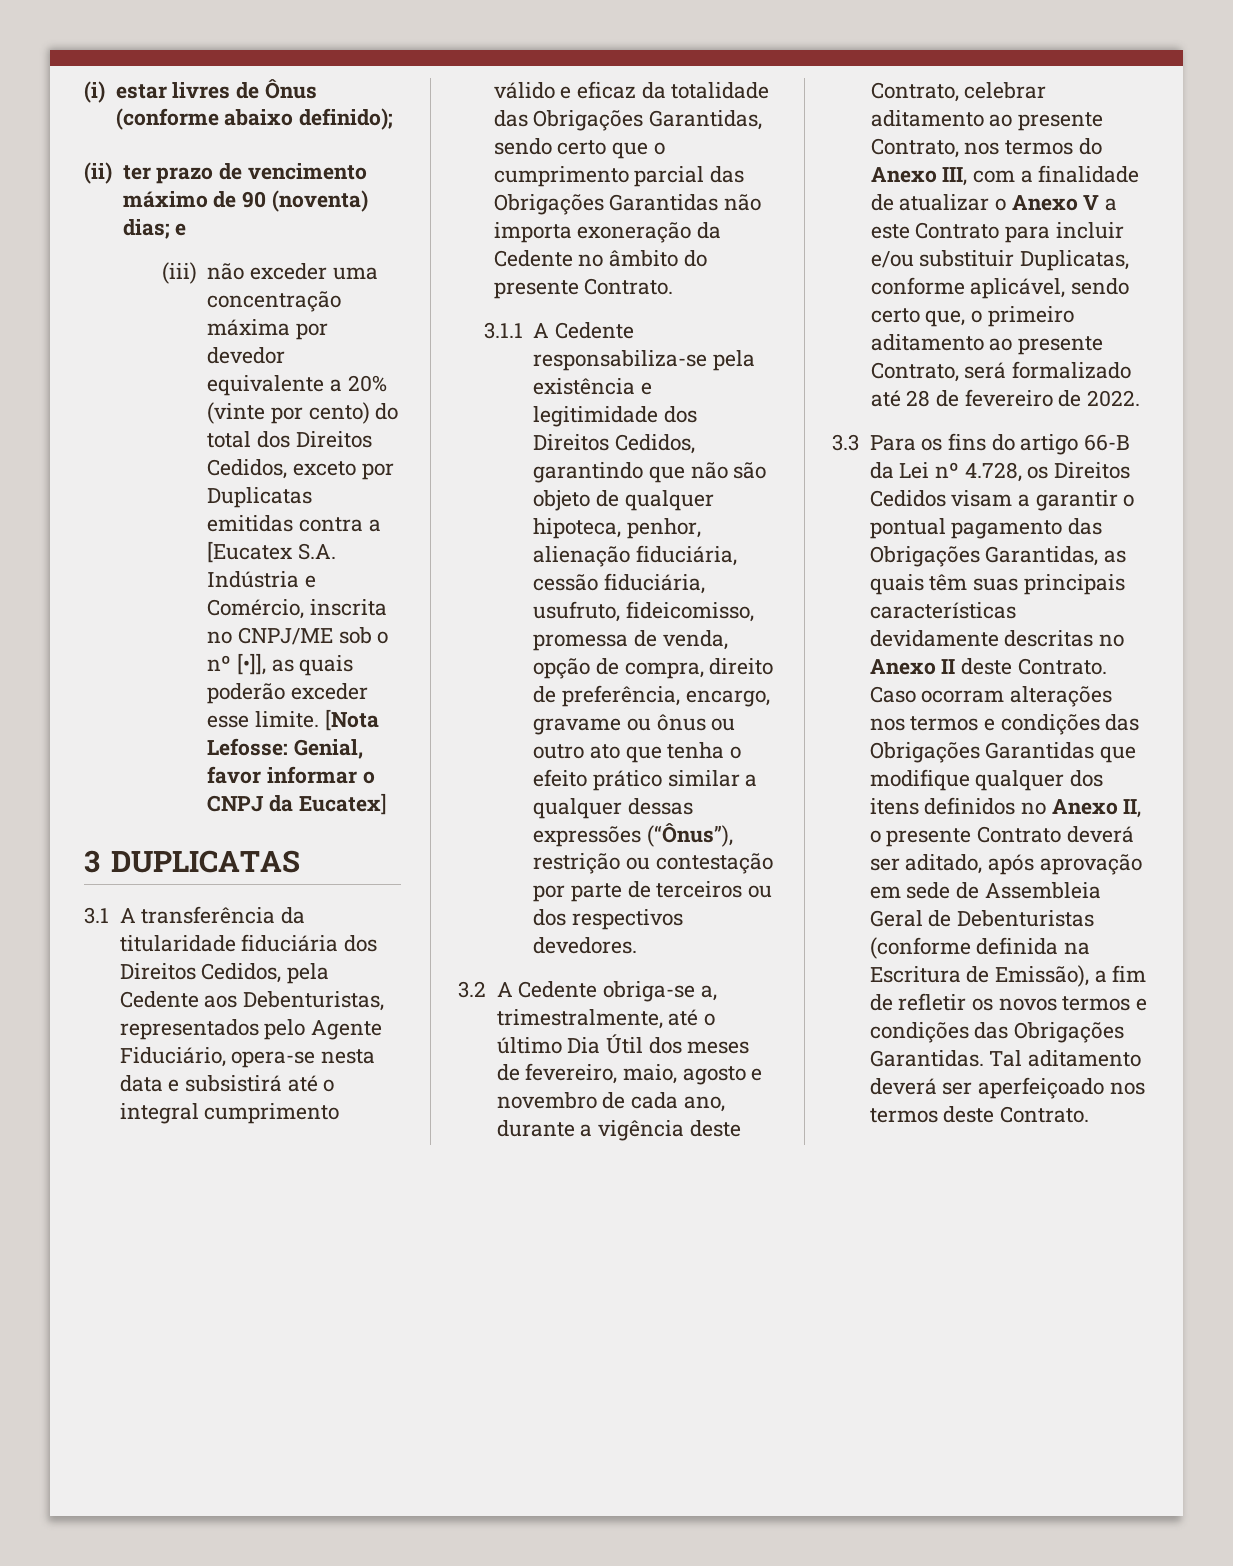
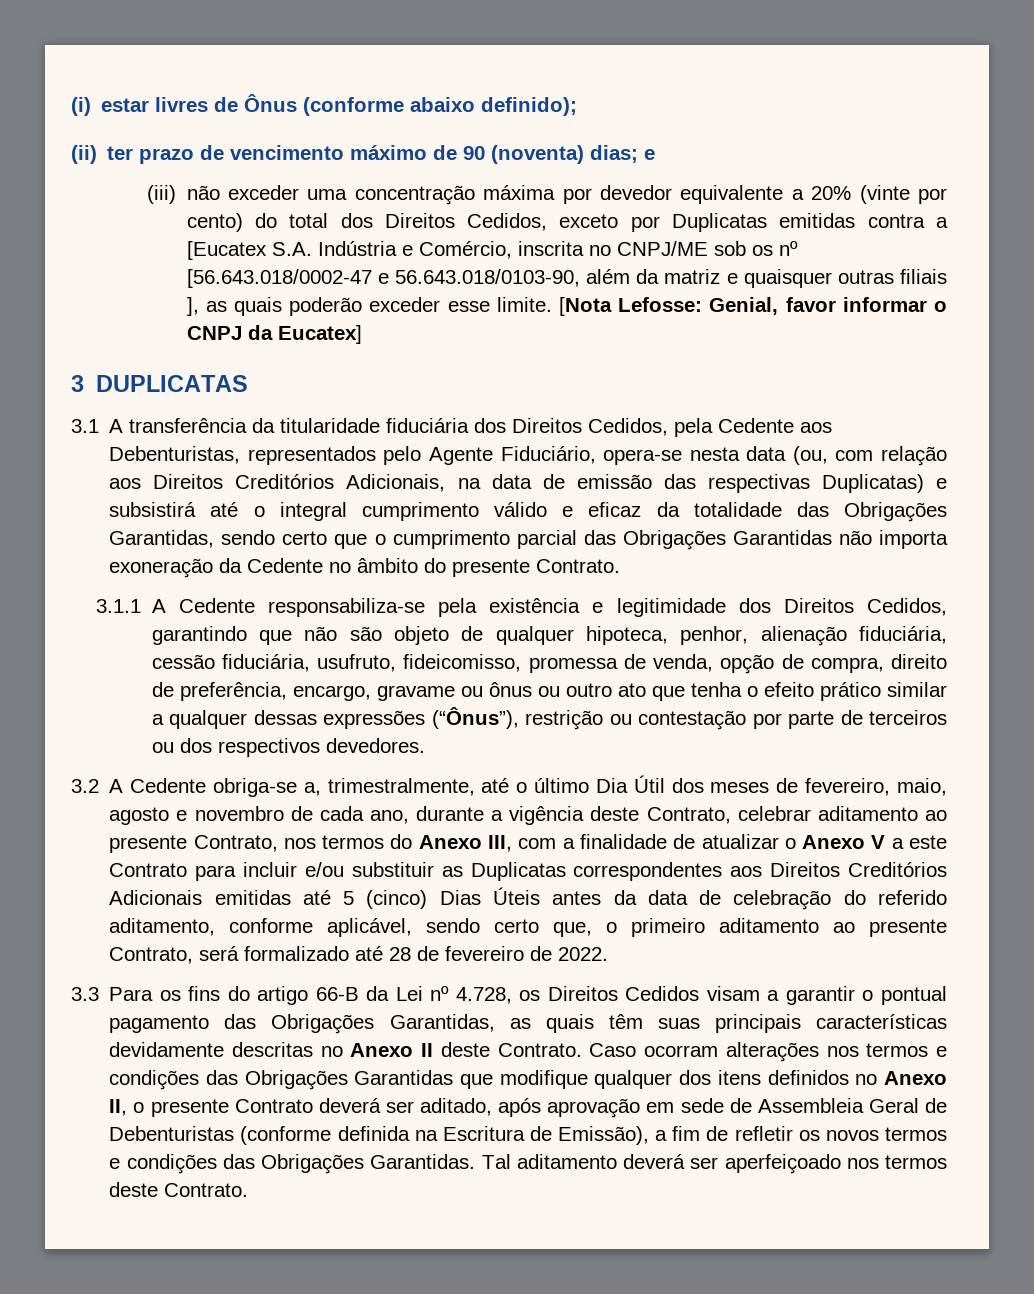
[377,631,389,644] [207,653,267,675] o nº [•]], -> [751,241,798,256] [186,269,947,288] [186,297,199,316] os nº [56.643.018/0002-47 e 56.643.018/0103-90, além da matriz e quaisquer outras filiais ],
(163, 1083) none -> [792,446,948,466] [109,474,924,493] (ou, com relação aos Direitos Creditórios Adicionais, na data de emissão das respectivas Duplicatas)
[1019,250,1129,271] Duplicatas, -> [441,862,947,881] [109,887,948,910] [109,918,216,936] as Duplicatas correspondentes aos Direitos Creditórios Adicionais emitidas até 5 (cinco) Dias Úteis antes da data de celebração do referido aditamento,

